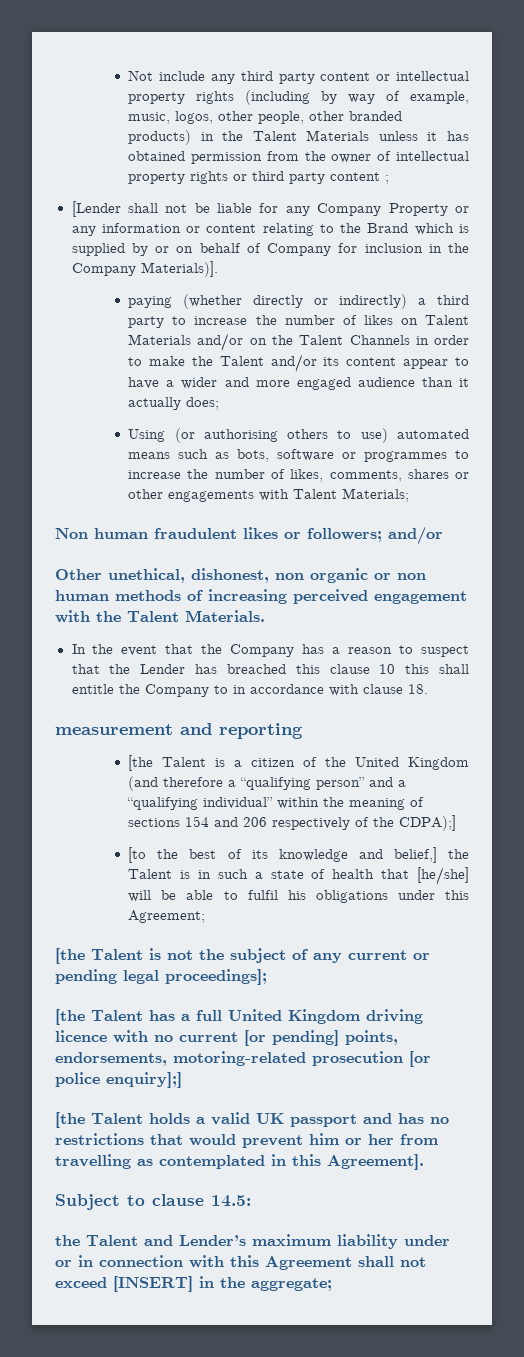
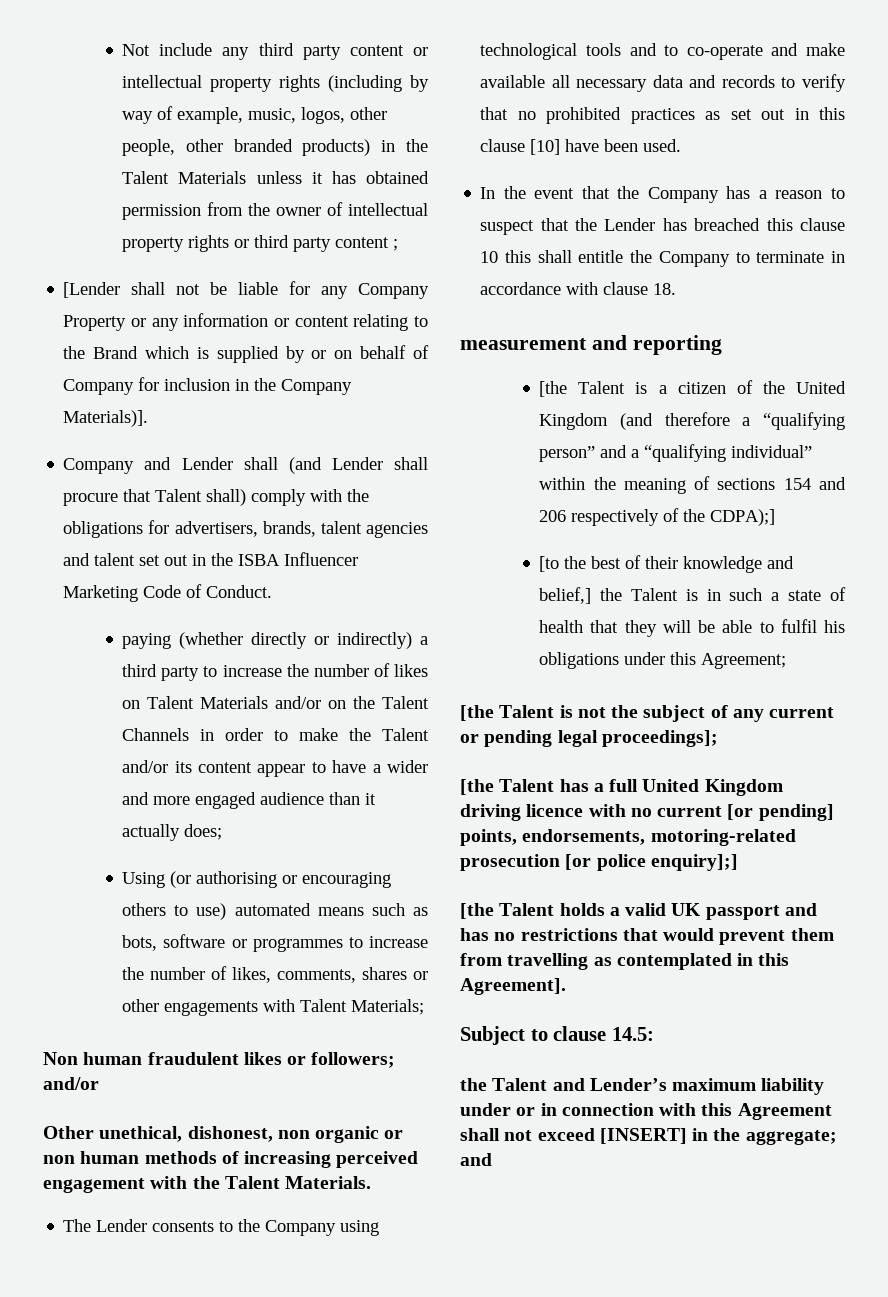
(218, 269) none -> [63,457,428,474] [63,489,370,506] [63,520,428,538] [63,552,359,566] [63,584,273,602] // Company and Lender shall (and Lender shall procure that Talent shall) comply with the obligations for advertisers, brands, talent agencies and talent set out in the ISBA Influencer Marketing Code of Conduct.
(278, 435) none -> [282,872,392,888] or encouraging
(265, 616) none -> [63,1219,380,1236] [480,43,845,60] [480,74,846,92] [480,107,845,124] [480,139,682,155] // The Lender consents to the Company using technological tools and to co-operate and make available all necessary data and records to verify that no prohibited practices as set out in this clause [10] have been used.
(228, 689) none -> [756,251,825,263] terminate
[251,850,268,859] its -> [645,556,679,569] their
[416,867,469,885] [he/she] -> [624,620,657,637] they
[309,1133,394,1145] him or her -> [790,928,834,941] them
(332, 1284) none -> [460,1153,492,1166] and

